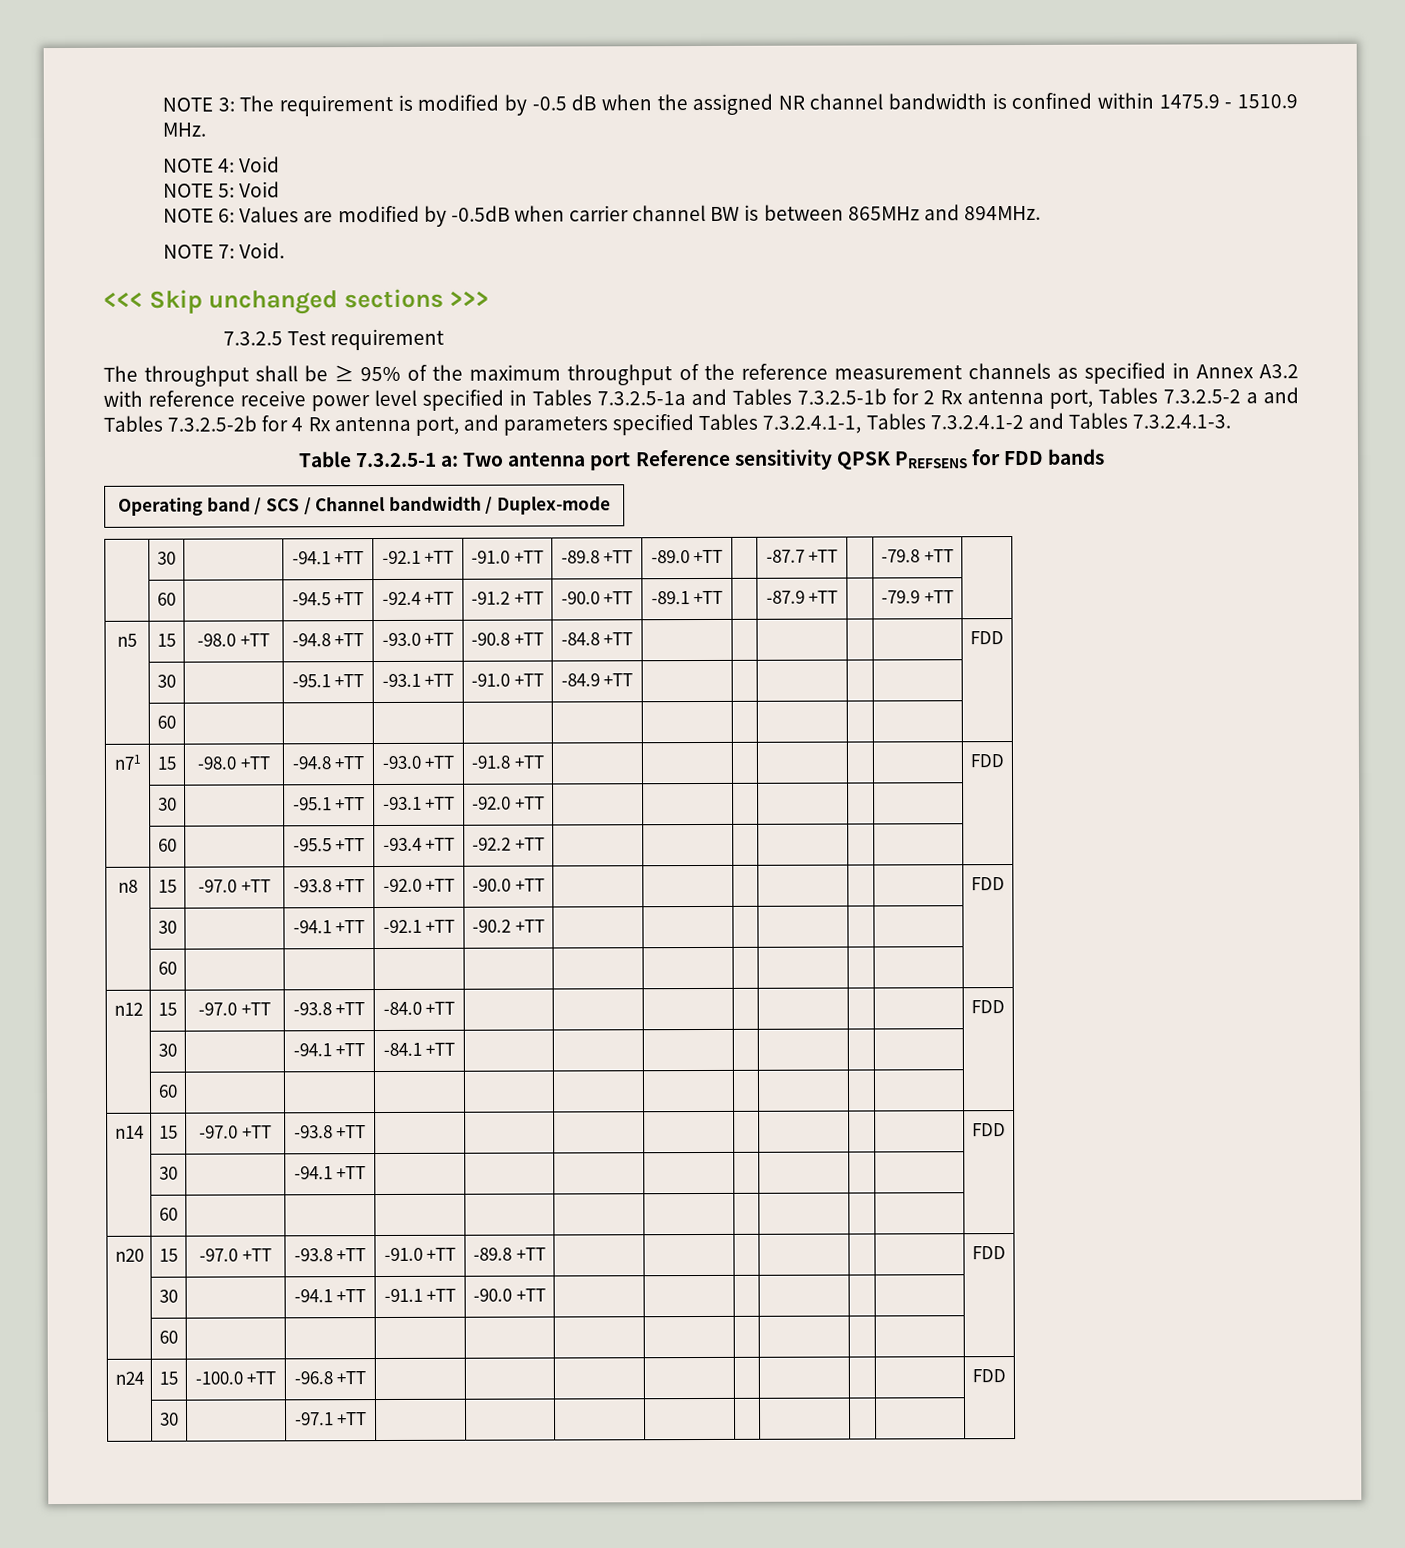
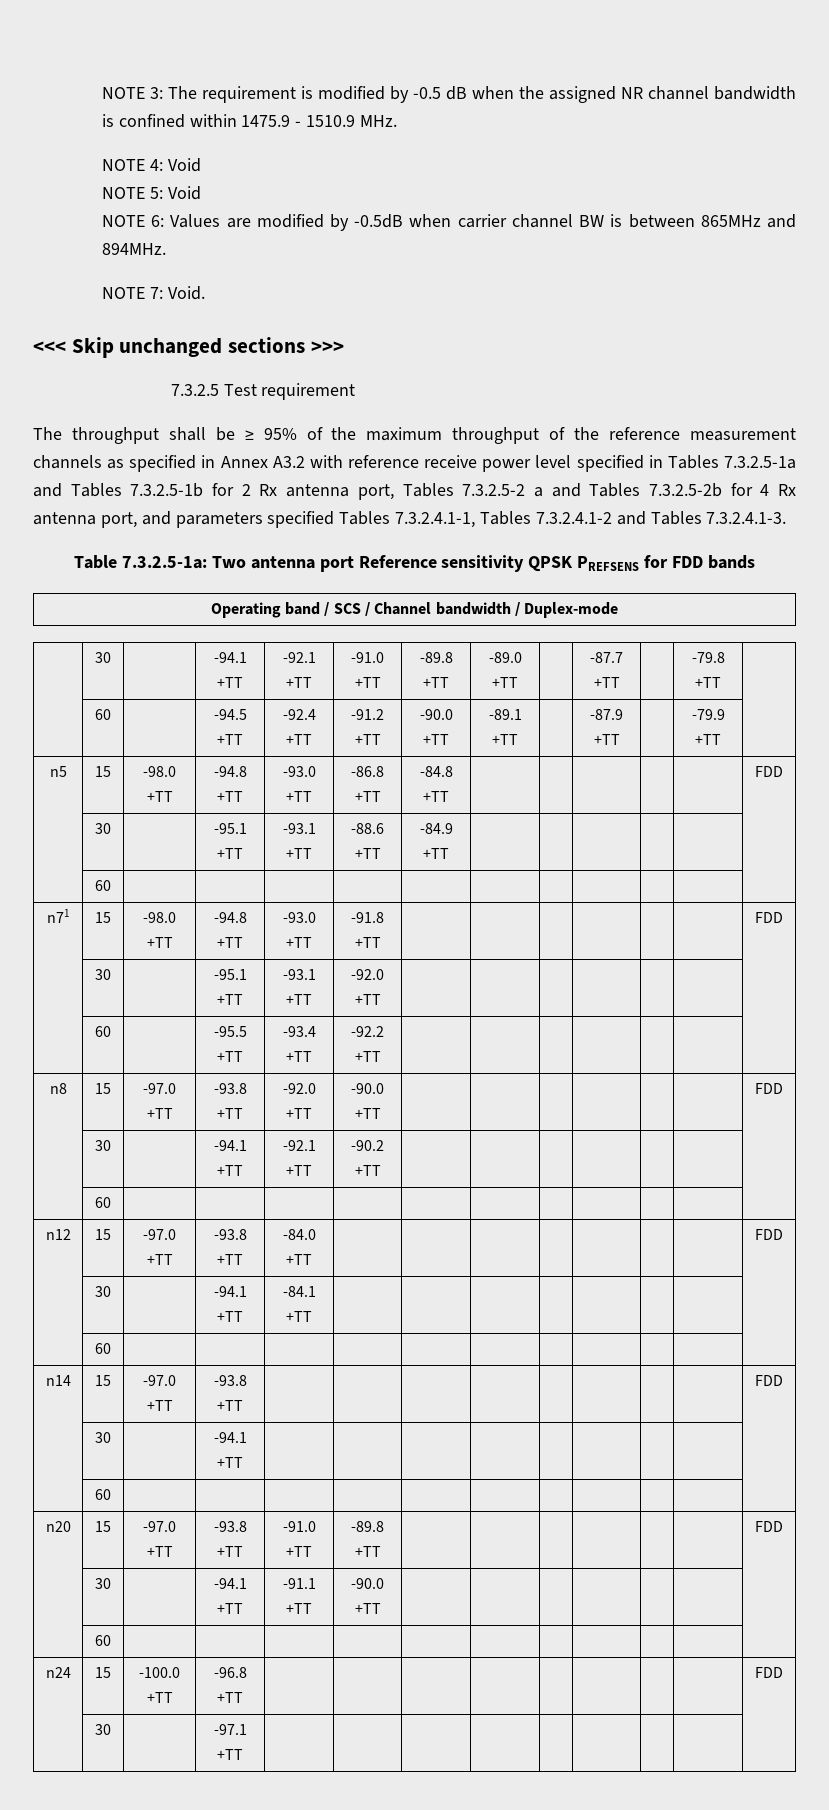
[354,452,459,468] 7.3.2.5-1 a: -> [122,556,208,569] 7.3.2.5-1a:
[471,632,511,646] -90.8 -> [351,766,384,777] -86.8
[471,673,511,687] -91.0 -> [351,823,384,834] -88.6

